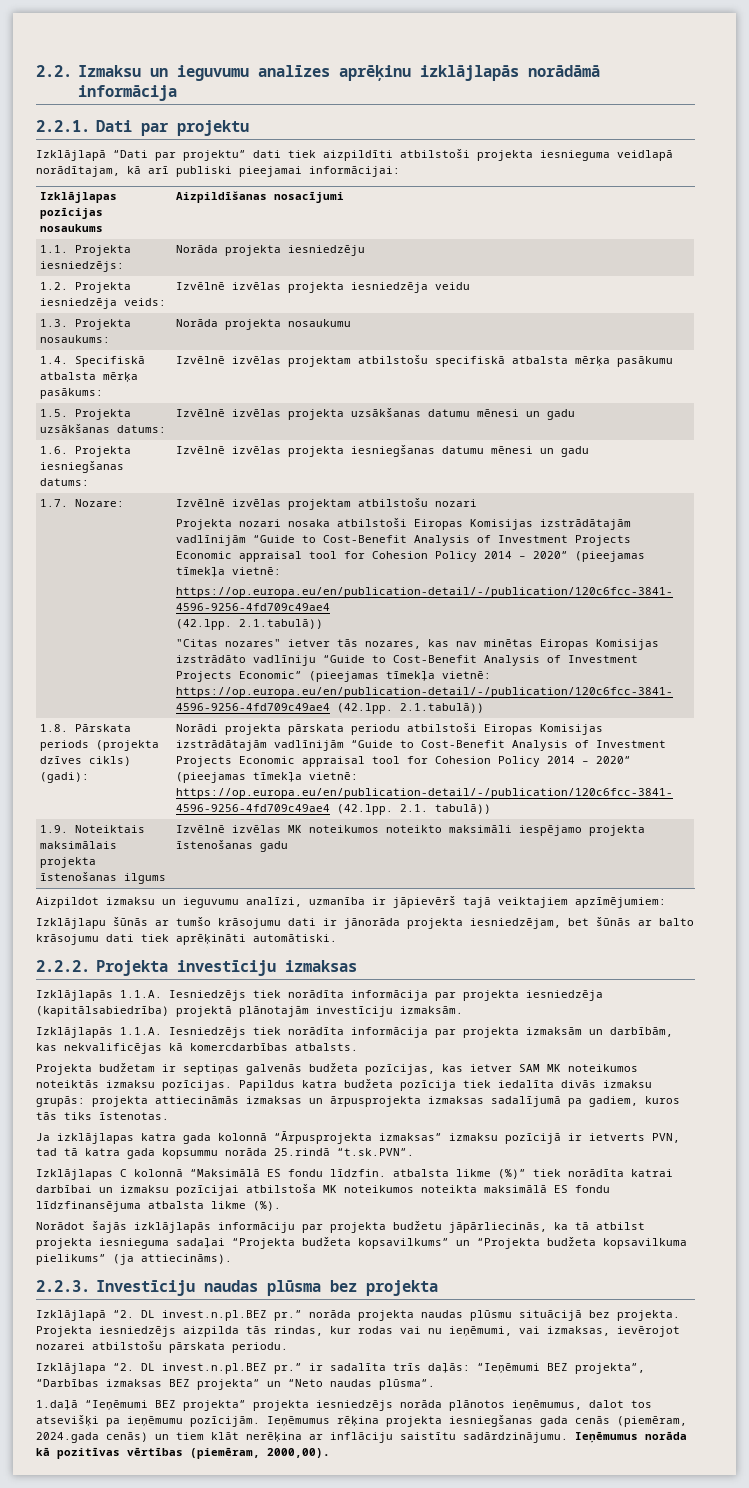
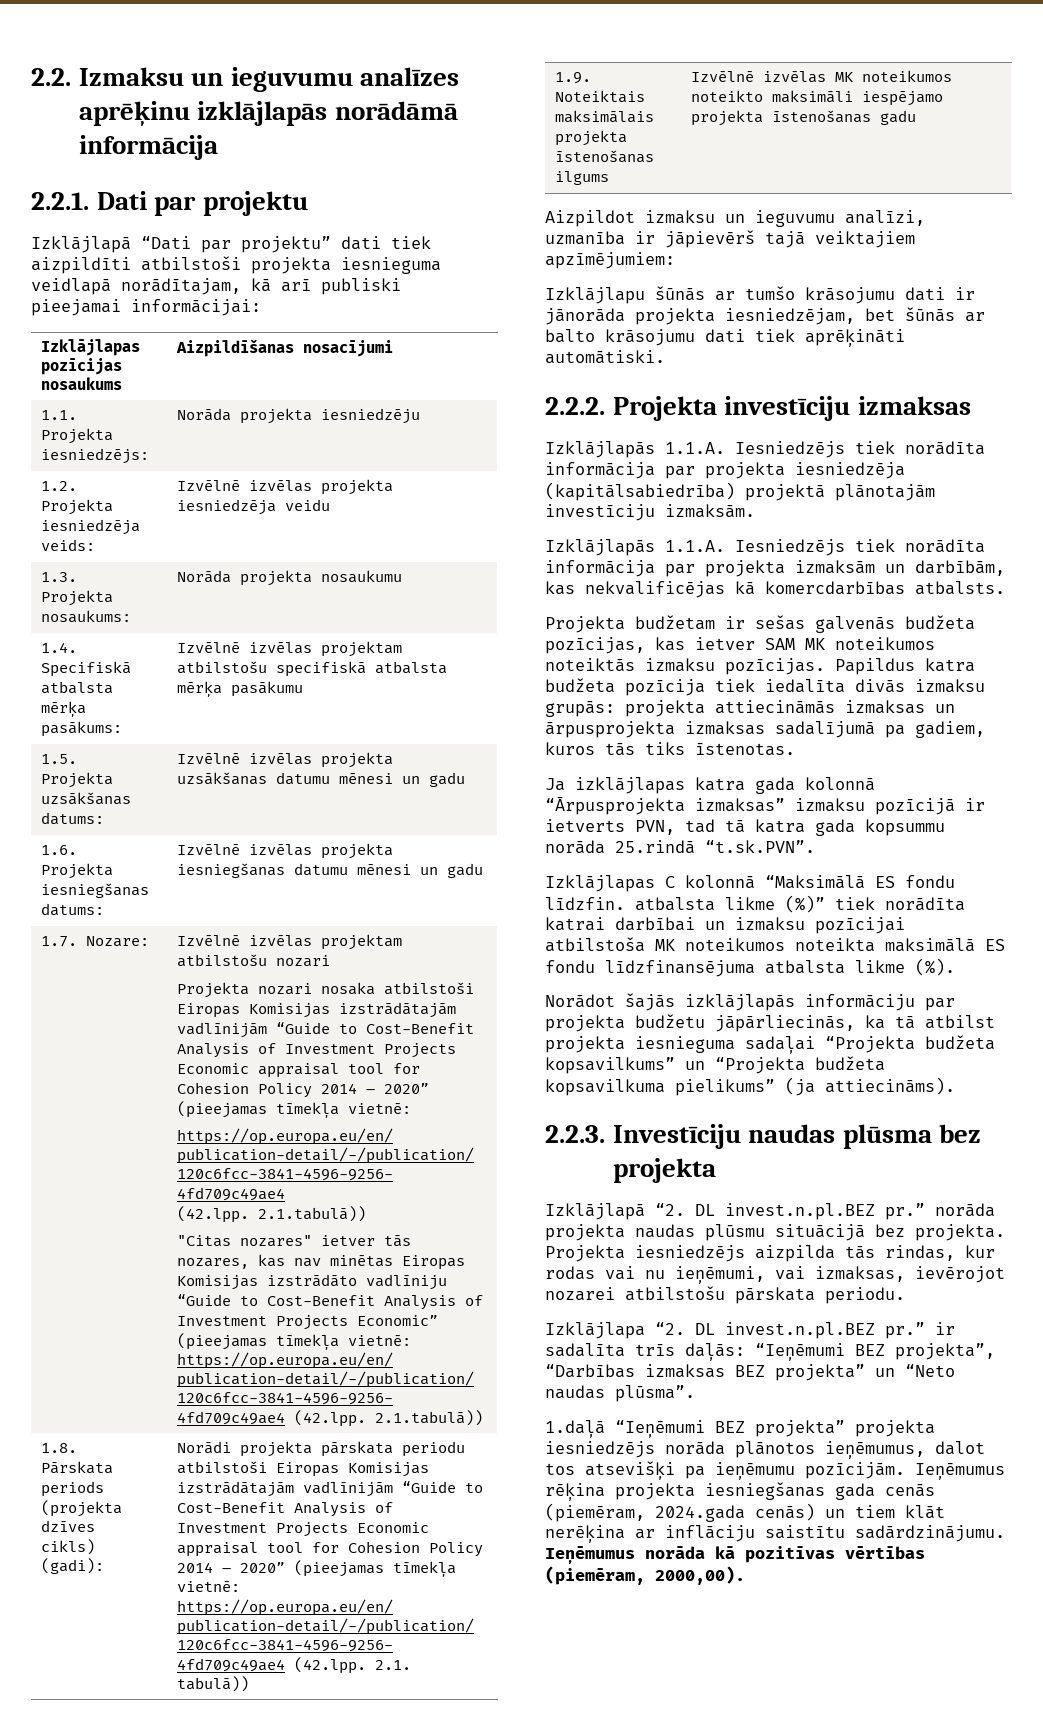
[183,1064,239,1075] septiņas -> [755,615,805,630] sešas

